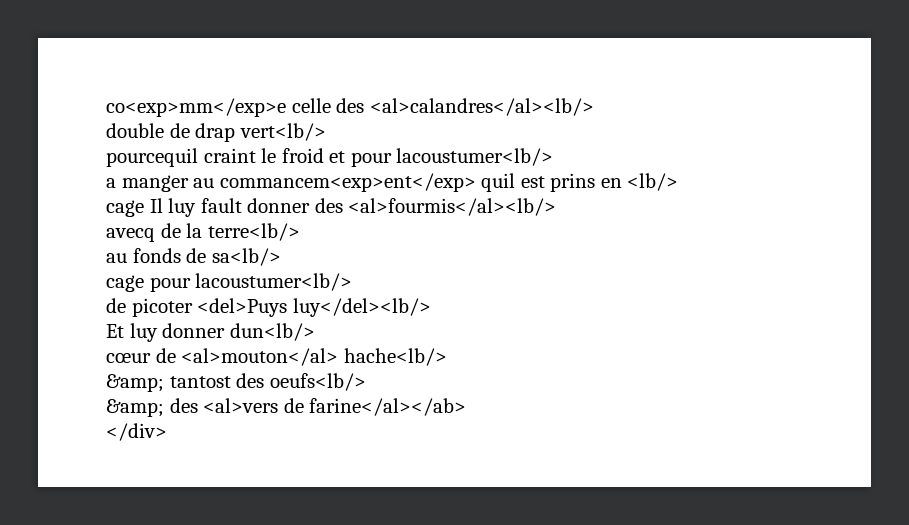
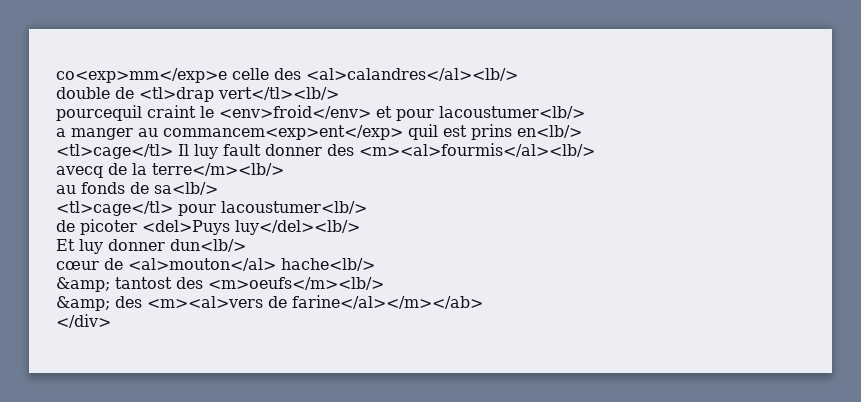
[195,123,326,142] drap vert<lb/> -> [139,87,339,102] <tl>drap vert</tl><lb/>
[281,148,324,163] froid -> [219,105,371,119] <env>froid</env>
[600,173,679,191] [106,200,144,217] en <lb/> // cage -> [517,125,582,138] [56,144,173,159] en<lb/> // <tl>cage</tl>
[348,198,557,216] <al>fourmis</al><lb/> -> [359,143,595,157] <m><al>fourmis</al><lb/>
[207,223,300,241] terre<lb/> -> [152,163,284,176] terre</m><lb/>
[106,275,144,292] cage -> [56,201,173,216] <tl>cage</tl>
[269,373,366,391] oeufs<lb/> -> [208,277,384,290] <m>oeufs</m><lb/>
[203,398,467,416] <al>vers de farine</al></ab> -> [147,295,483,309] <m><al>vers de farine</al></m></ab>

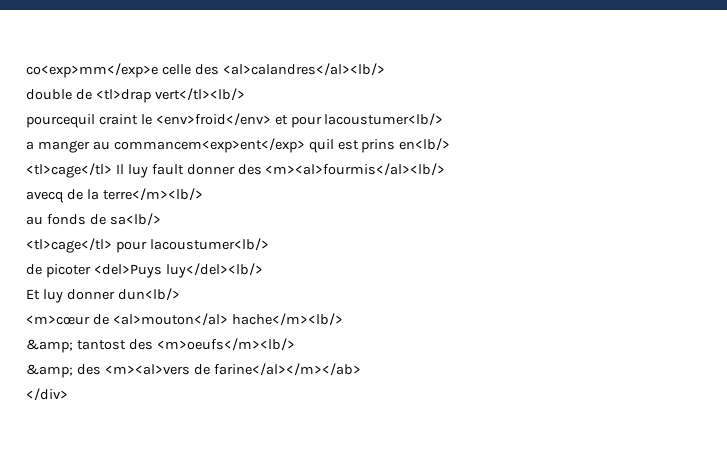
[56,261,99,270] cœur -> [26,315,90,325] <m>cœur
[281,258,375,271] hache<lb/> -> [231,313,343,326] hache</m><lb/>

